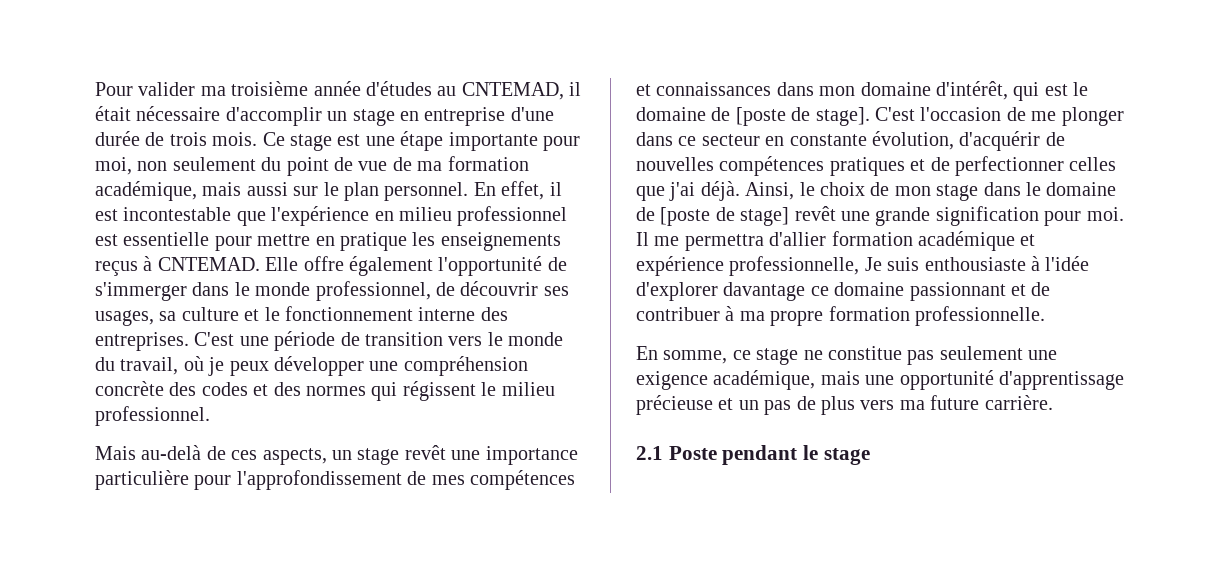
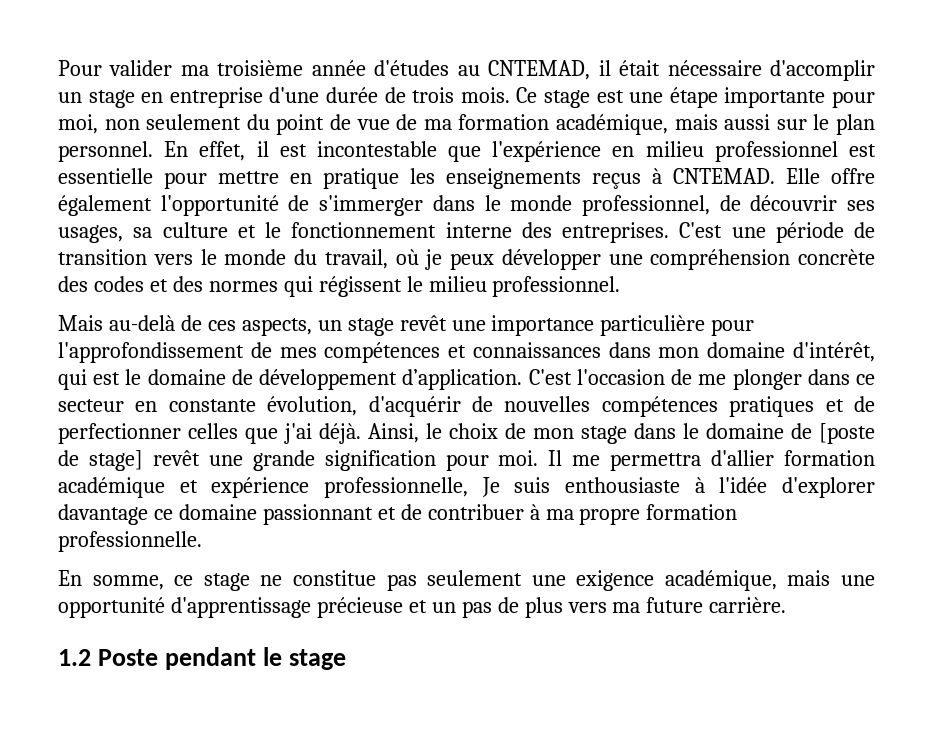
[735,107,870,126] [poste de stage]. -> [259,369,523,390] développement d’application.
[636,446,663,460] 2.1 -> [58,649,91,666] 1.2

